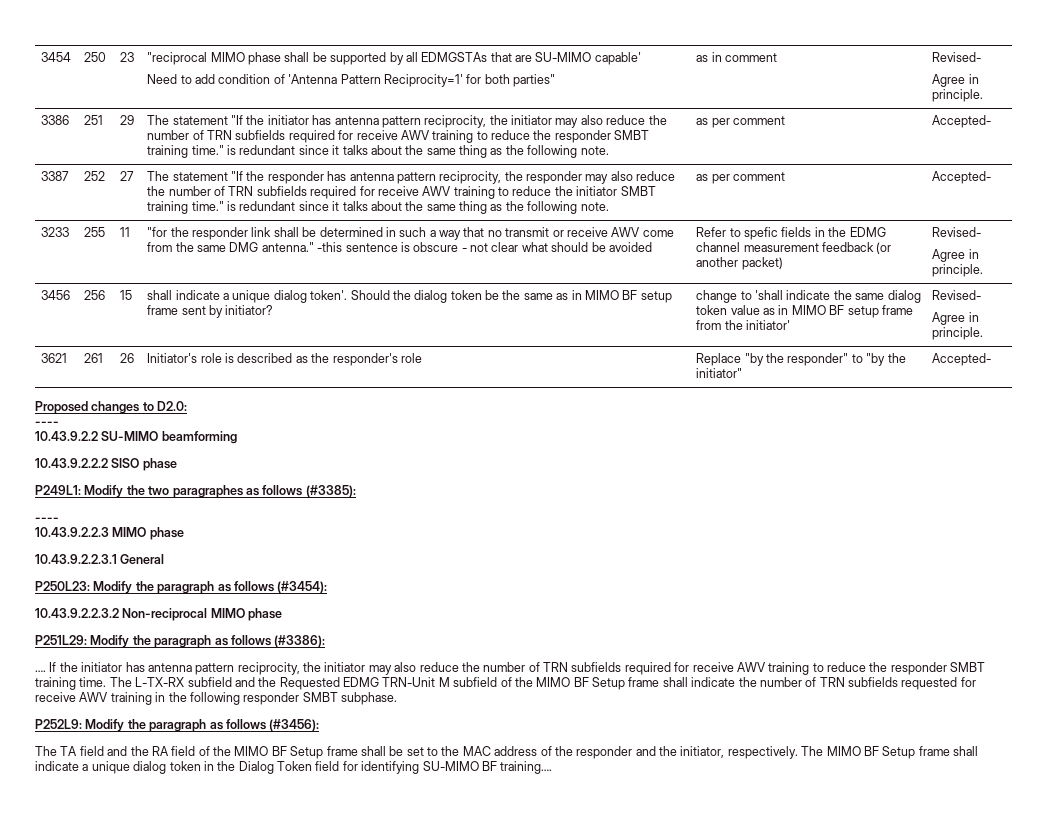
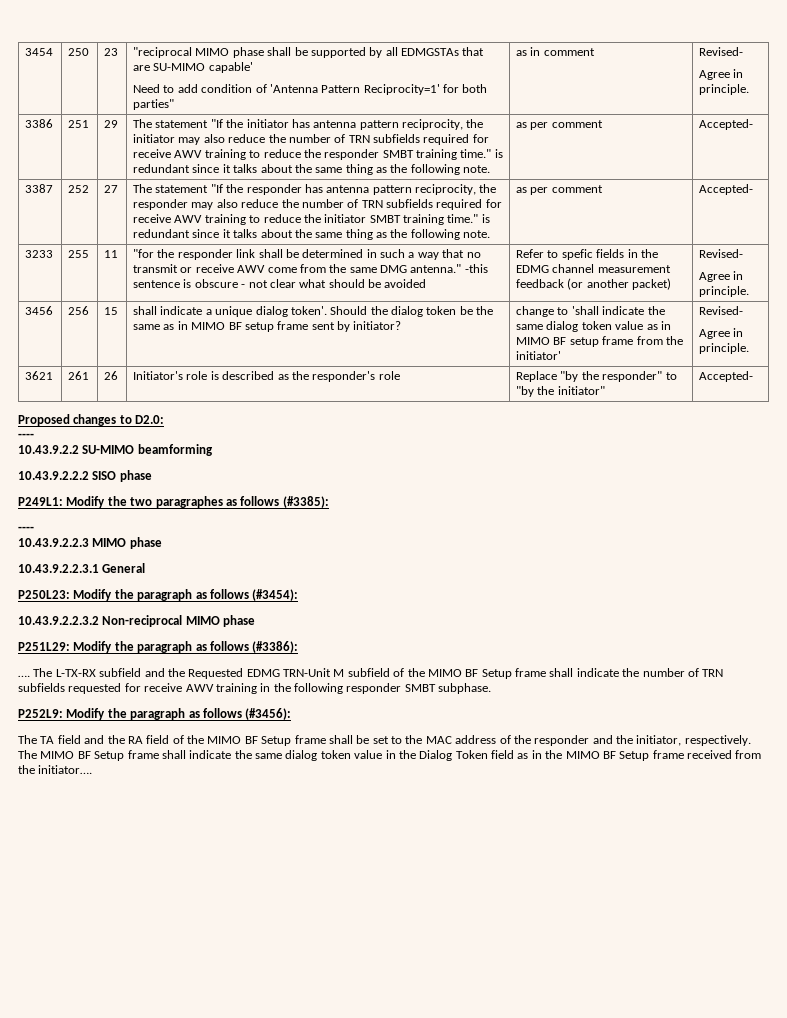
[49,662,986,675] [35,677,107,690] If the initiator has antenna pattern reciprocity, the initiator may also reduce the number of TRN subfields required for receive AWV training to reduce the responder SMBT training time. -> (30, 676) none
[82,761,201,774] a unique dialog token -> [234,750,383,761] the same dialog token value
[342,761,553,774] for identifying SU-MIMO BF training…. -> [517,750,762,761] [18,765,93,774] as in the MIMO BF Setup frame received from the initiator….

